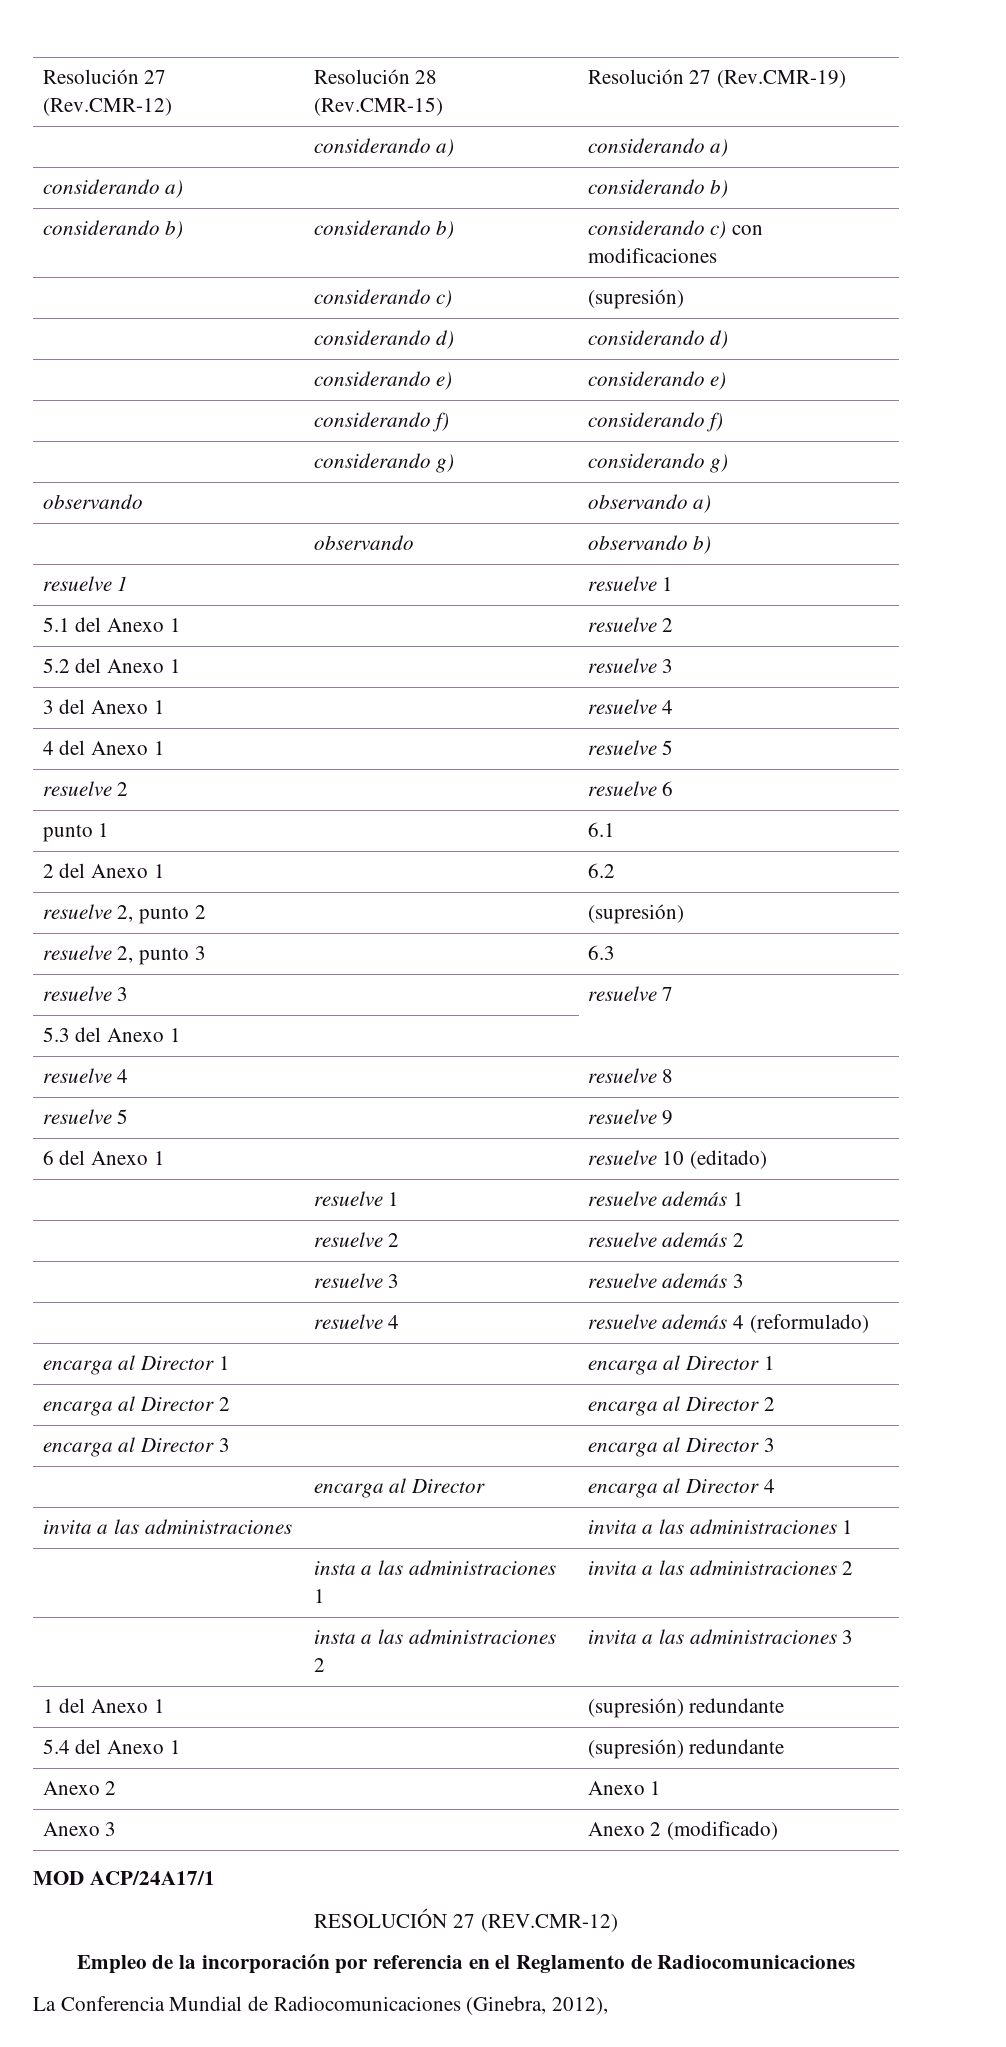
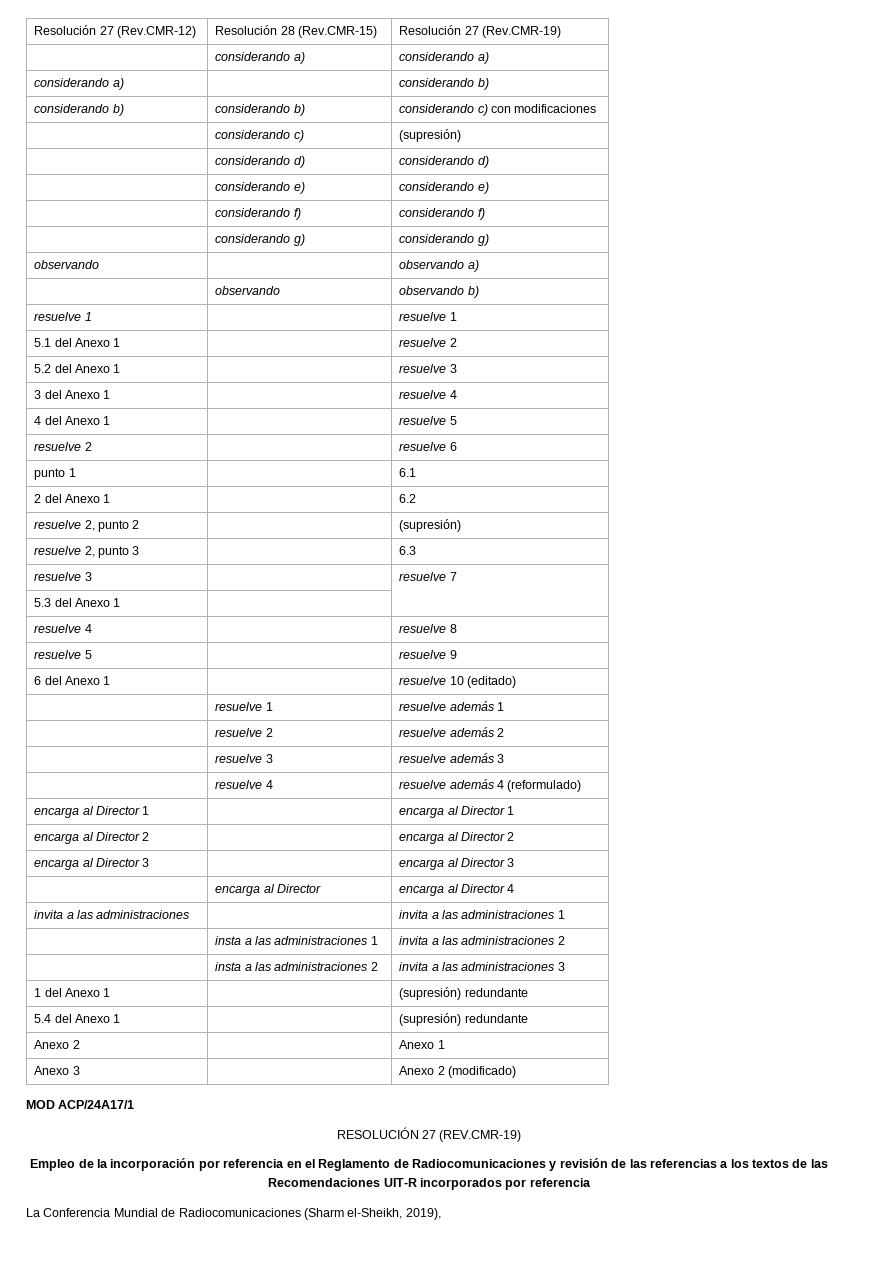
[480,1914,618,1932] (REV.CMR-12) -> [439,1130,522,1142] (REV.CMR-19)
(856, 1962) none -> [549,1158,828,1171] [268,1178,591,1190] y revisión de las referencias a los textos de las Recomendaciones UIT-R incorporados por referencia
[466,1996,609,2015] (Ginebra, 2012), -> [303,1208,441,1220] (Sharm el-Sheikh, 2019),

